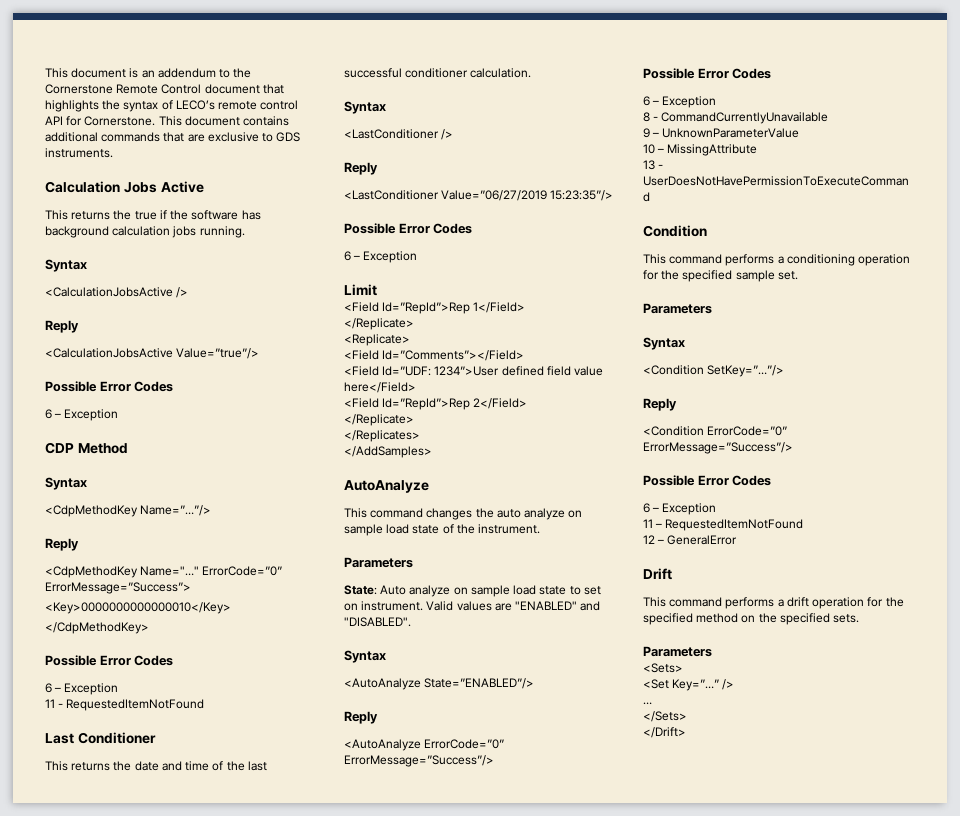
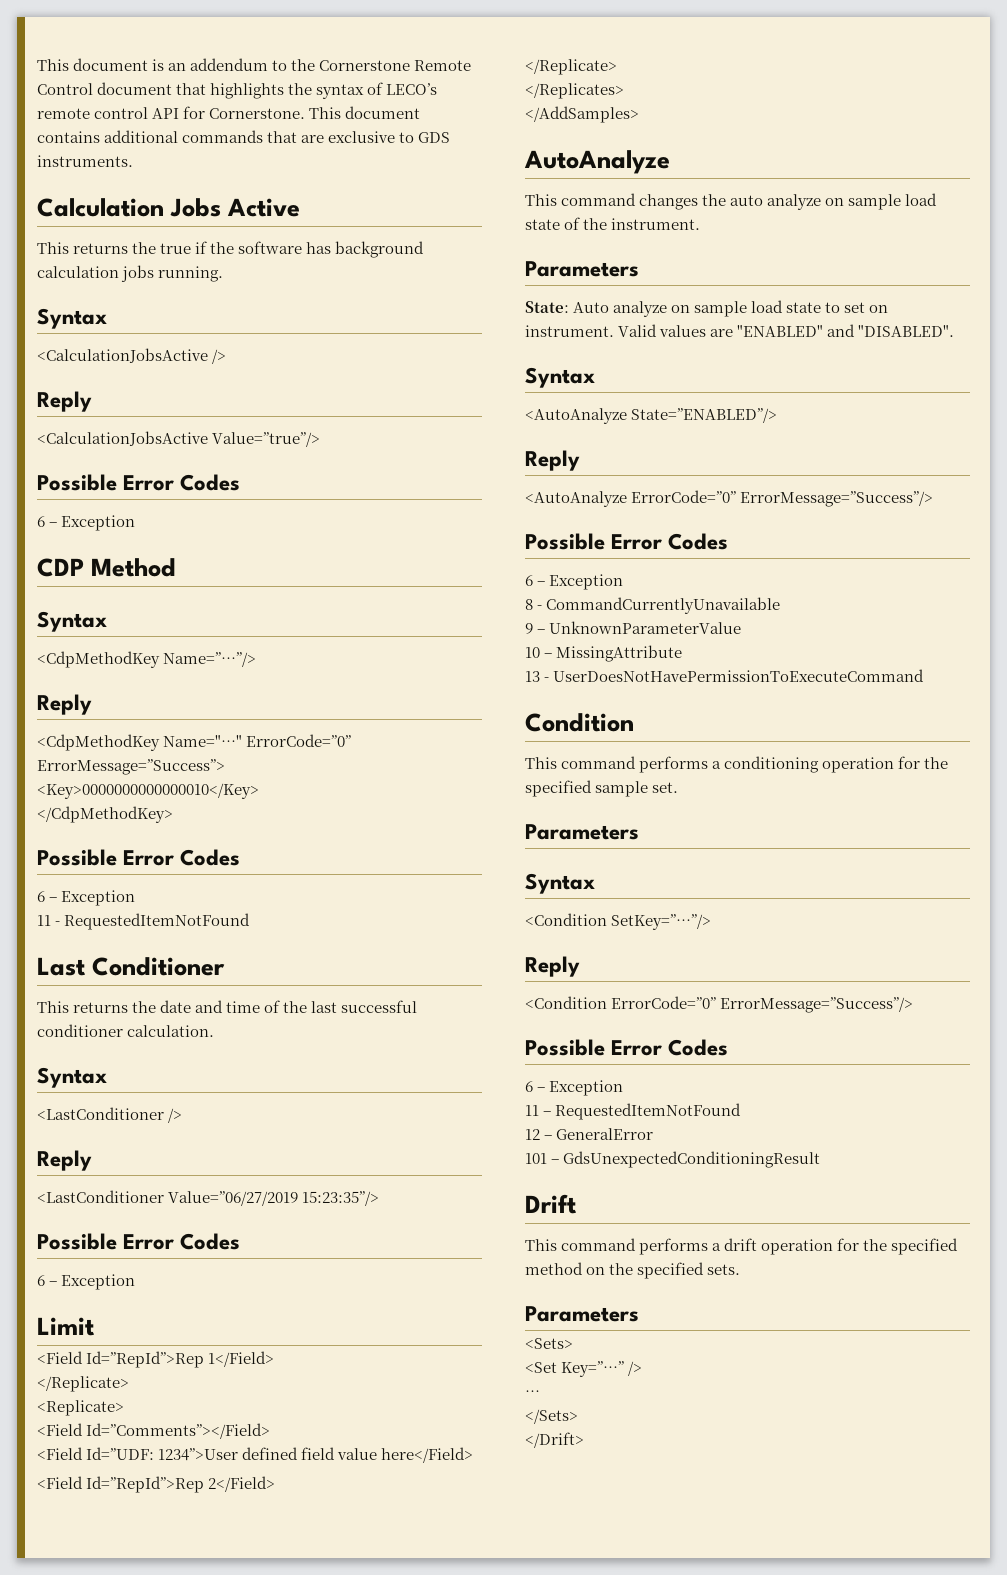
(738, 540) none -> [525,1151,821,1168] // 101 – GdsUnexpectedConditioningResult

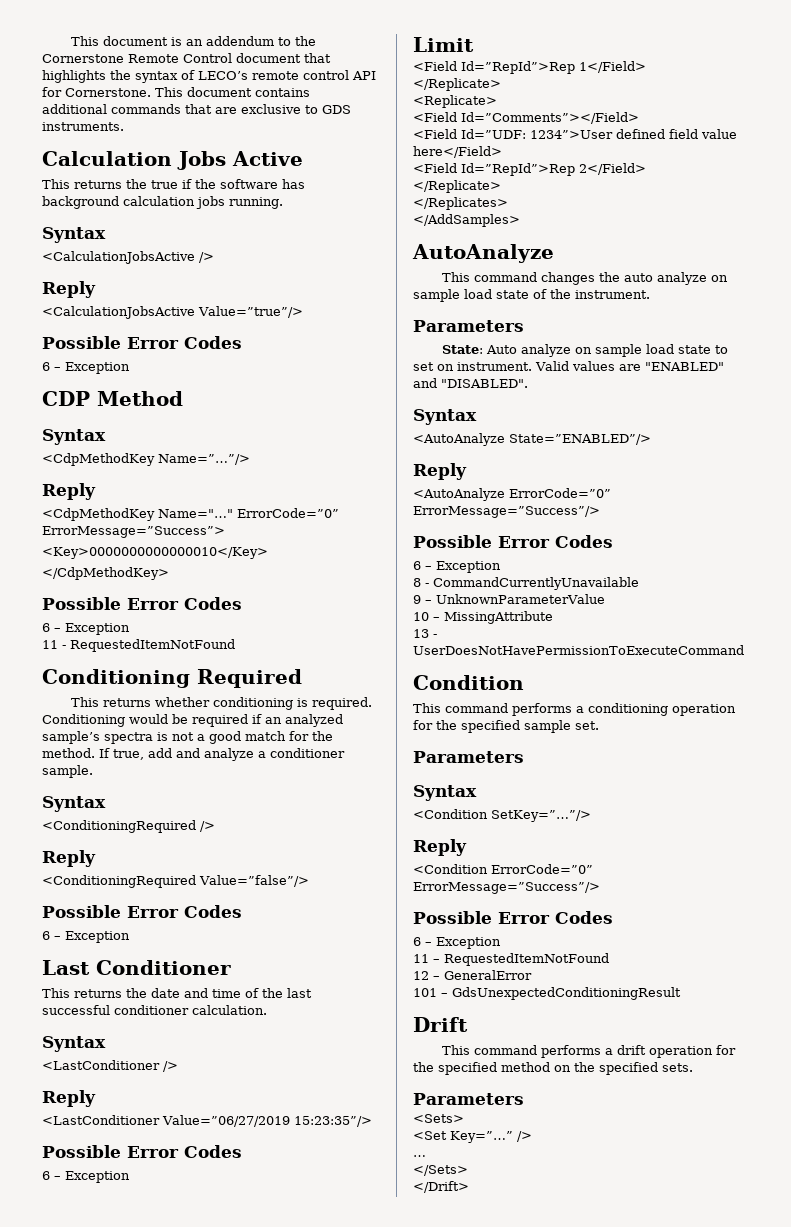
(251, 921) none -> [42,669,302,688] [70,697,372,710] [42,714,343,727] [42,731,333,744] [42,748,345,761] [42,765,93,778] [42,796,106,812] [42,820,215,833] [42,850,96,867] [42,875,309,888] [42,905,242,918] [42,931,130,943] // Conditioning Required // This returns whether conditioning is required. Conditioning would be required if an analyzed sample’s spectra is not a good match for the method. If true, add and analyze a conditioner sample. // Syntax // <ConditioningRequired /> // Reply // <ConditioningRequired Value=”false”/> // Possible Error Codes // 6 – Exception

